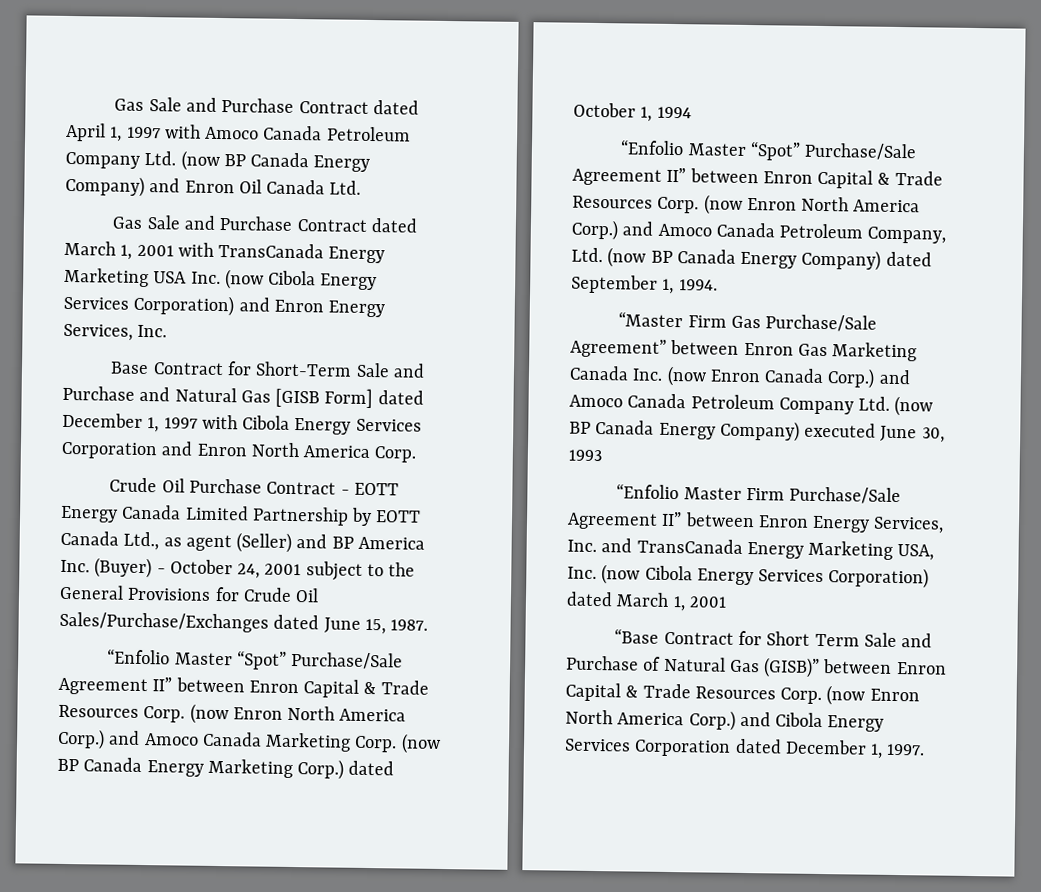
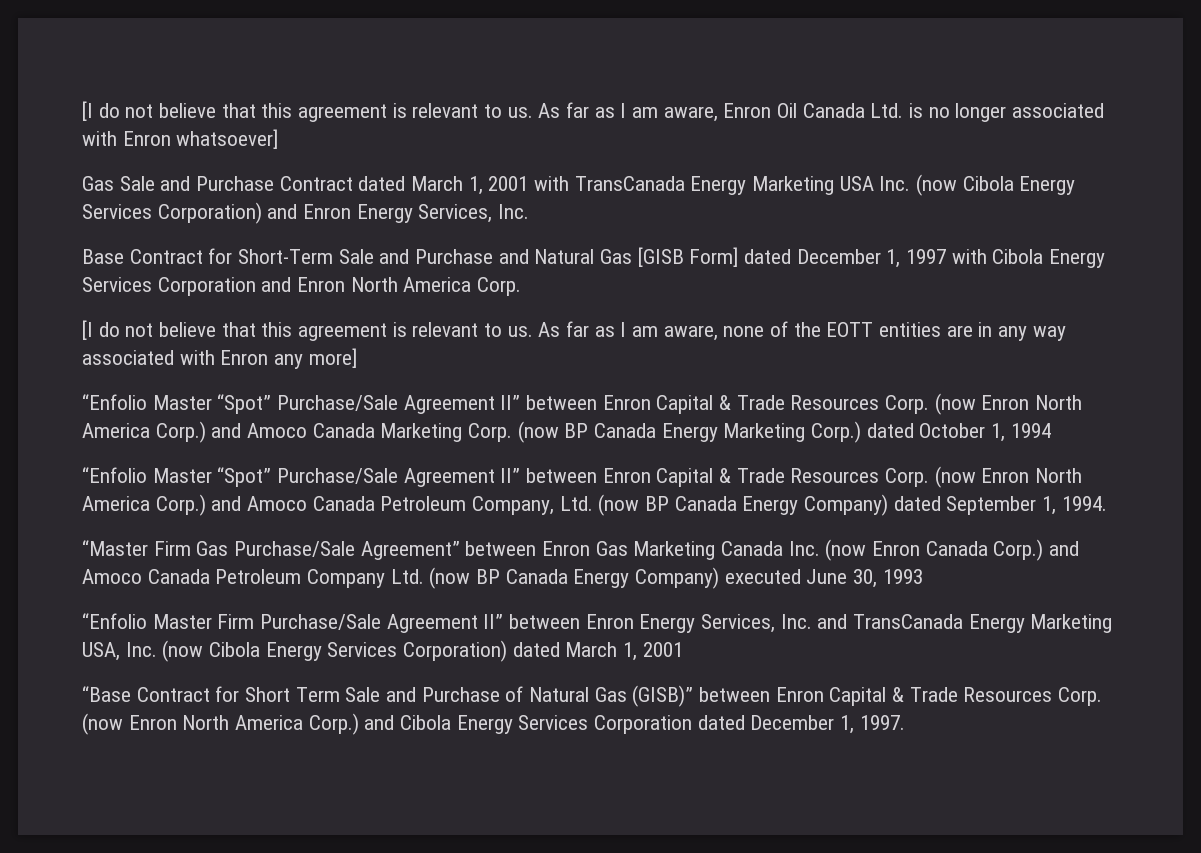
[114,97,419,115] [66,122,411,142] [65,150,371,172] [65,175,362,197] Gas Sale and Purchase Contract dated April 1, 1997 with Amoco Canada Petroleum Company Ltd. (now BP Canada Energy Company) and Enron Oil Canada Ltd. -> [82,101,1105,122] [82,129,279,149] [I do not believe that this agreement is relevant to us. As far as I am aware, Enron Oil Canada Ltd. is no longer associated with Enron whatsoever]
[109,477,399,496] [60,504,422,527] [60,530,425,553] [60,557,416,581] [59,584,320,603] [59,611,429,635] Crude Oil Purchase Contract - EOTT Energy Canada Limited Partnership by EOTT Canada Ltd., as agent (Seller) and BP America Inc. (Buyer) - October 24, 2001 subject to the General Provisions for Crude Oil Sales/Purchase/Exchanges dated June 15, 1987. -> [82,320,1066,341] [82,348,357,369] [I do not believe that this agreement is relevant to us. As far as I am aware, none of the EOTT entities are in any way associated with Enron any more]

